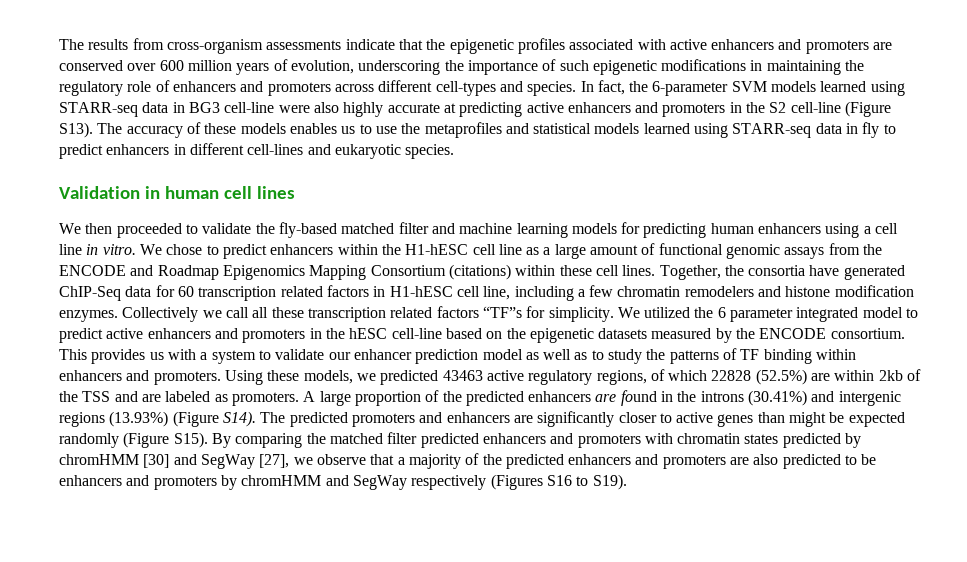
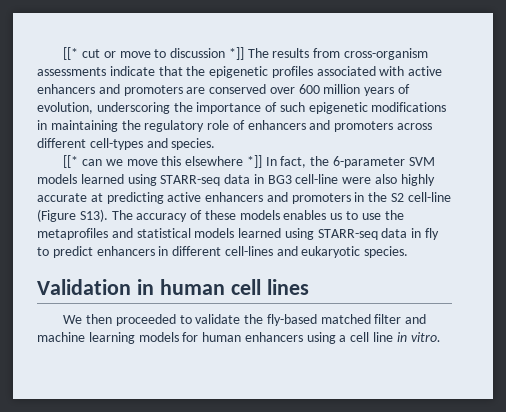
(59, 44) none -> [63,47,244,60] [[* cut or move to discussion *]]
(577, 88) none -> [63,155,262,168] // [[* can we move this elsewhere *]]
[643,223,707,238] predicting -> (199, 337) none
[139,243,883,259] [59,264,905,280] [59,285,914,301] [59,306,919,322] [59,328,905,343] [59,348,857,364] [59,369,922,385] [59,390,901,406] [59,411,905,427] [59,432,862,448] [59,453,877,469] [59,474,627,490] We chose to predict enhancers within the H1-hESC cell line as a large amount of functional genomic assays from the ENCODE and Roadmap Epigenomics Mapping Consortium (citations) within these cell lines. Together, the consortia have generated ChIP-Seq data for 60 transcription related factors in H1-hESC cell line, including a few chromatin remodelers and histone modification enzymes. Collectively we call all these transcription related factors “TF”s for simplicity. We utilized the 6 parameter integrated model to predict active enhancers and promoters in the hESC cell-line based on the epigenetic datasets measured by the ENCODE consortium. This provides us with a system to validate our enhancer prediction model as well as to study the patterns of TF binding within enhancers and promoters. Using these models, we predicted 43463 active regulatory regions, of which 22828 (52.5%) are within 2kb of the TSS and are labeled as promoters. A large proportion of the predicted enhancers are found in the introns (30.41%) and intergenic regions (13.93%) (Figure S14). The predicted promoters and enhancers are significantly closer to active genes than might be expected randomly (Figure S15). By comparing the matched filter predicted enhancers and promoters with chromatin states predicted by chromHMM [30] and SegWay [27], we observe that a majority of the predicted enhancers and promoters are also predicted to be enhancers and promoters by chromHMM and SegWay respectively (Figures S16 to S19). -> (441, 337) none

